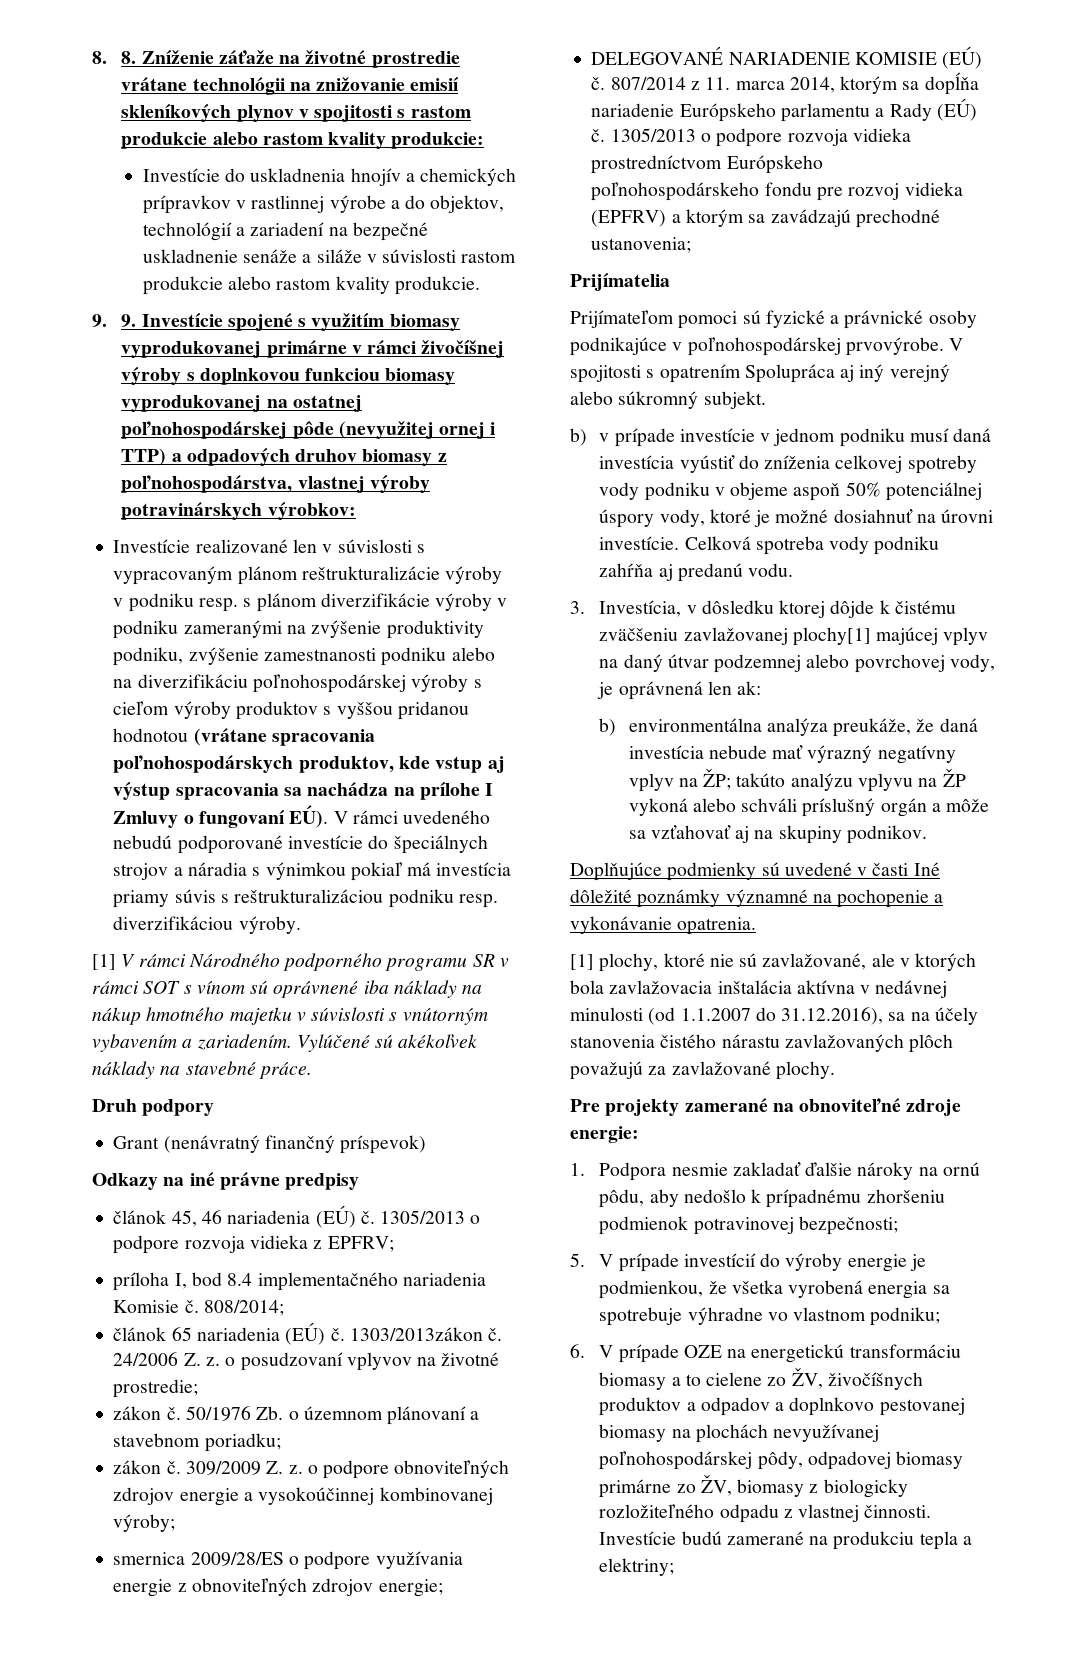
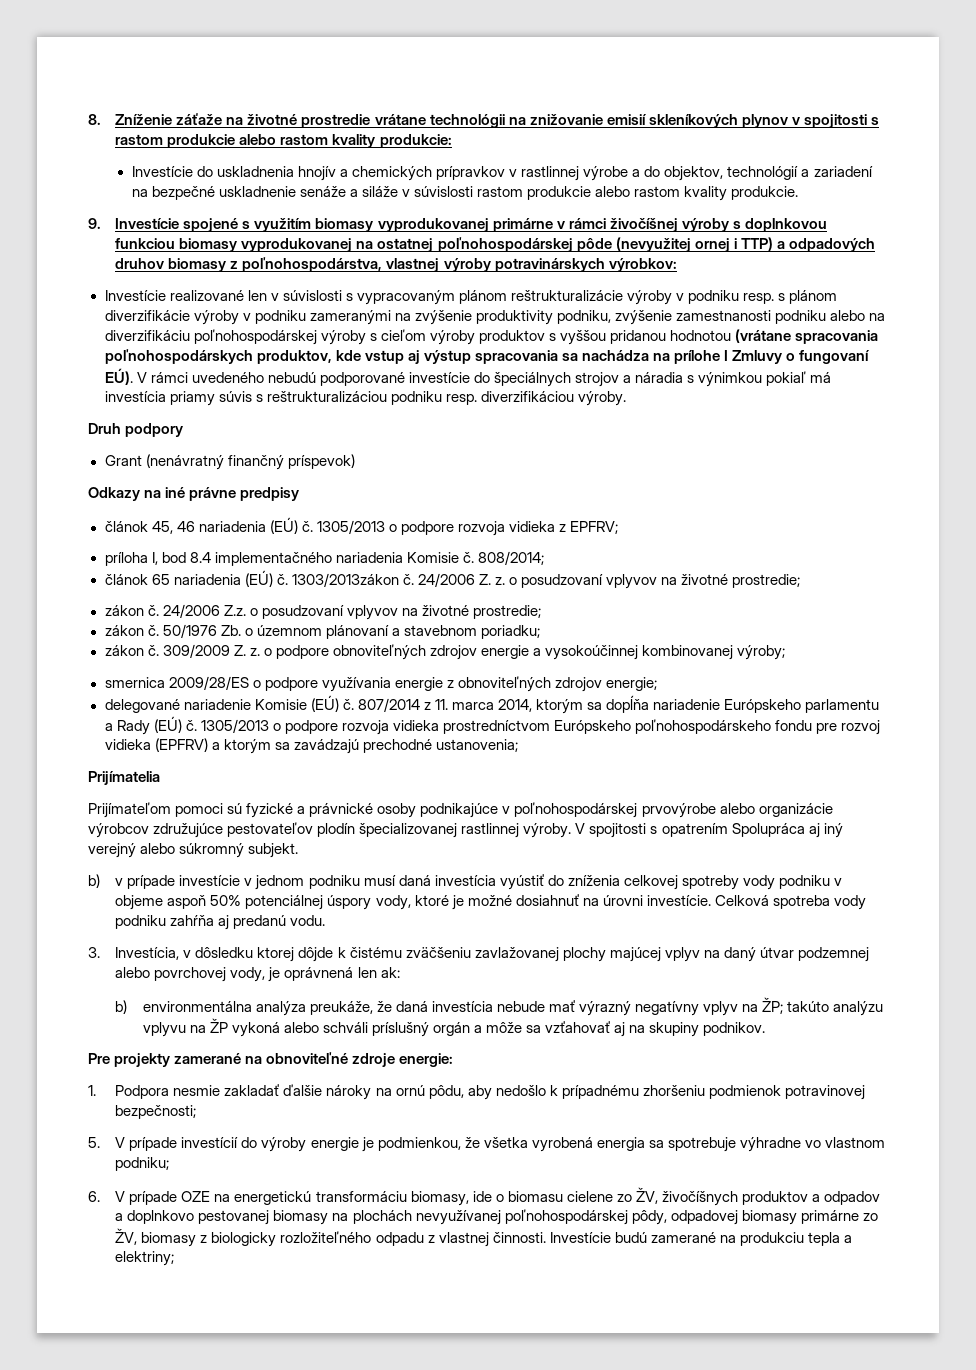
[92,51,137,64] 8. 8. -> [88,114,101,125] 8.
[121,314,137,327] 9. -> (101, 223) none
[92,953,509,971] [92,980,483,998] [92,1007,488,1025] [92,1034,478,1052] [92,1061,312,1079] // [1] V rámci Národného podporného programu SR v rámci SOT s vínom sú oprávnené iba náklady na nákup hmotného majetku v súvislosti s vnútorným vybavením a zariadením. Vylúčené sú akékoľvek náklady na stavebné práce. -> (626, 398) none
(199, 1388) none -> [104,604,541,620] // zákon č. 24/2006 Z.z. o posudzovaní vplyvov na životné prostredie;
[591,46,937,65] DELEGOVANÉ NARIADENIE KOMISIE -> [104,699,307,713] delegované nariadenie Komisie
[845,337,944,356] prvovýrobe. -> [641,803,833,818] [88,822,572,838] prvovýrobe alebo organizácie výrobcov združujúce pestovateľov plodín špecializovanej rastlinnej výroby.
[792,627,871,646] plochy[1] -> [562,947,606,962] plochy
[570,862,940,881] [570,889,944,908] [570,916,757,935] [570,953,977,972] [570,980,948,998] [570,1007,978,1025] [570,1034,954,1053] [570,1061,835,1080] // Doplňujúce podmienky sú uvedené v časti Iné dôležité poznámky významné na pochopenie a vykonávanie opatrenia. // [1] plochy, ktoré nie sú zavlažované, ale v ktorých bola zavlažovacia inštalácia aktívna v nedávnej minulosti (od 1.1.2007 do 31.12.2016), sa na účely stanovenia čistého nárastu zavlažovaných plôch považujú za zavlažované plochy. -> (766, 1029) none
[599,1372,701,1390] biomasy a to -> [410,1191,563,1206] biomasy, ide o biomasu

